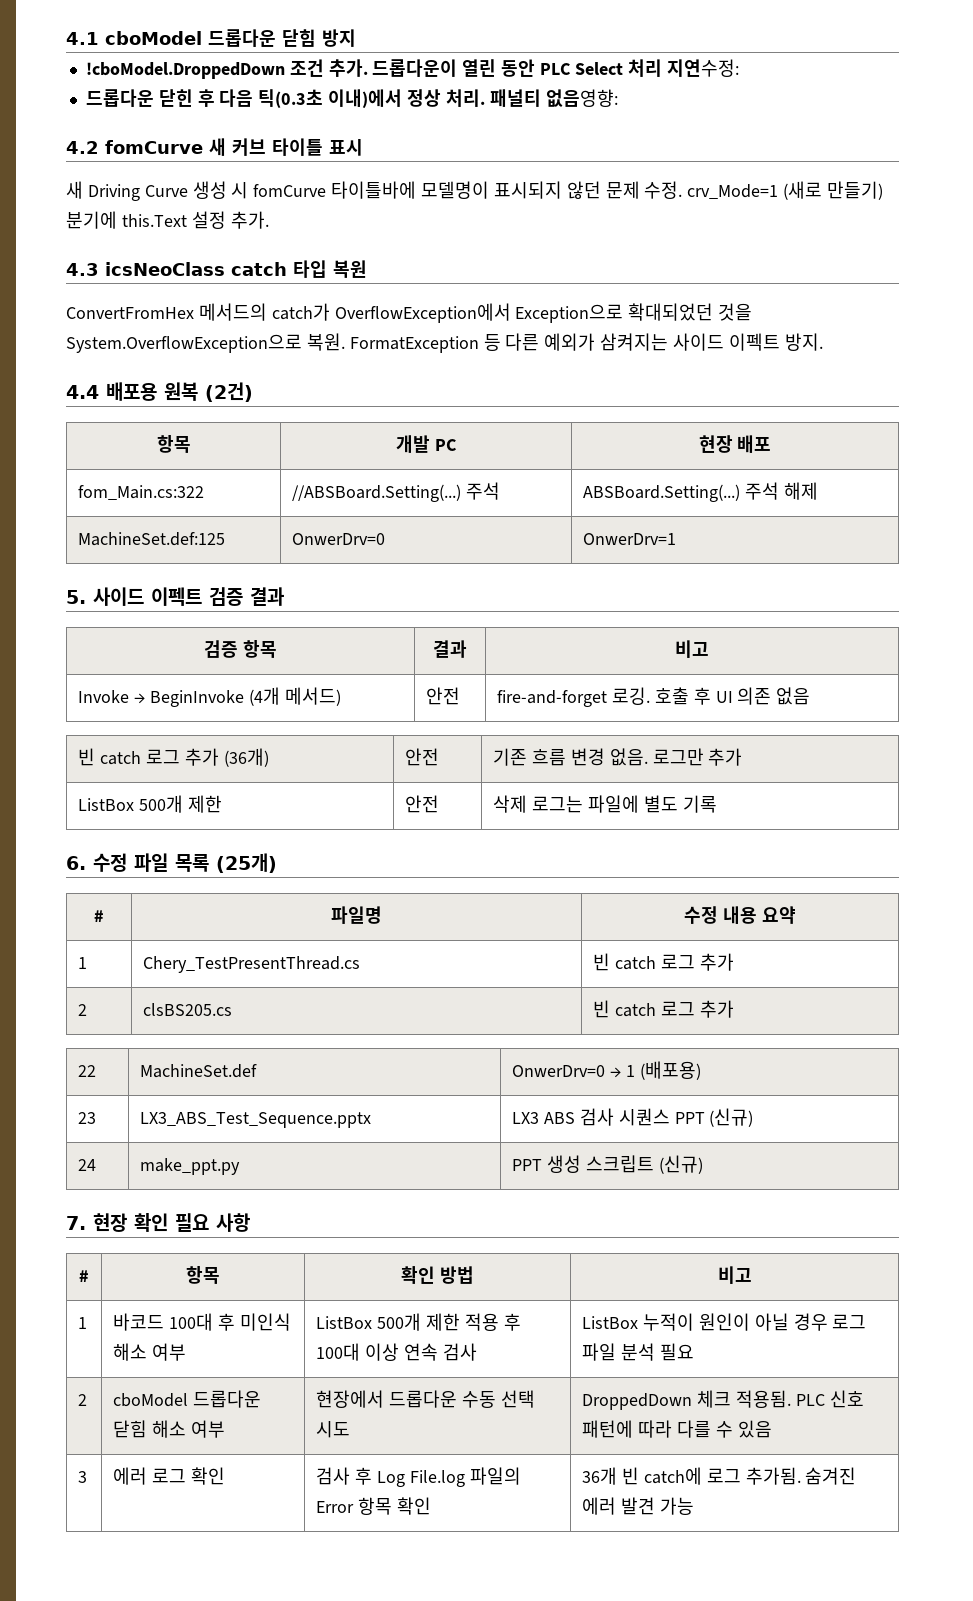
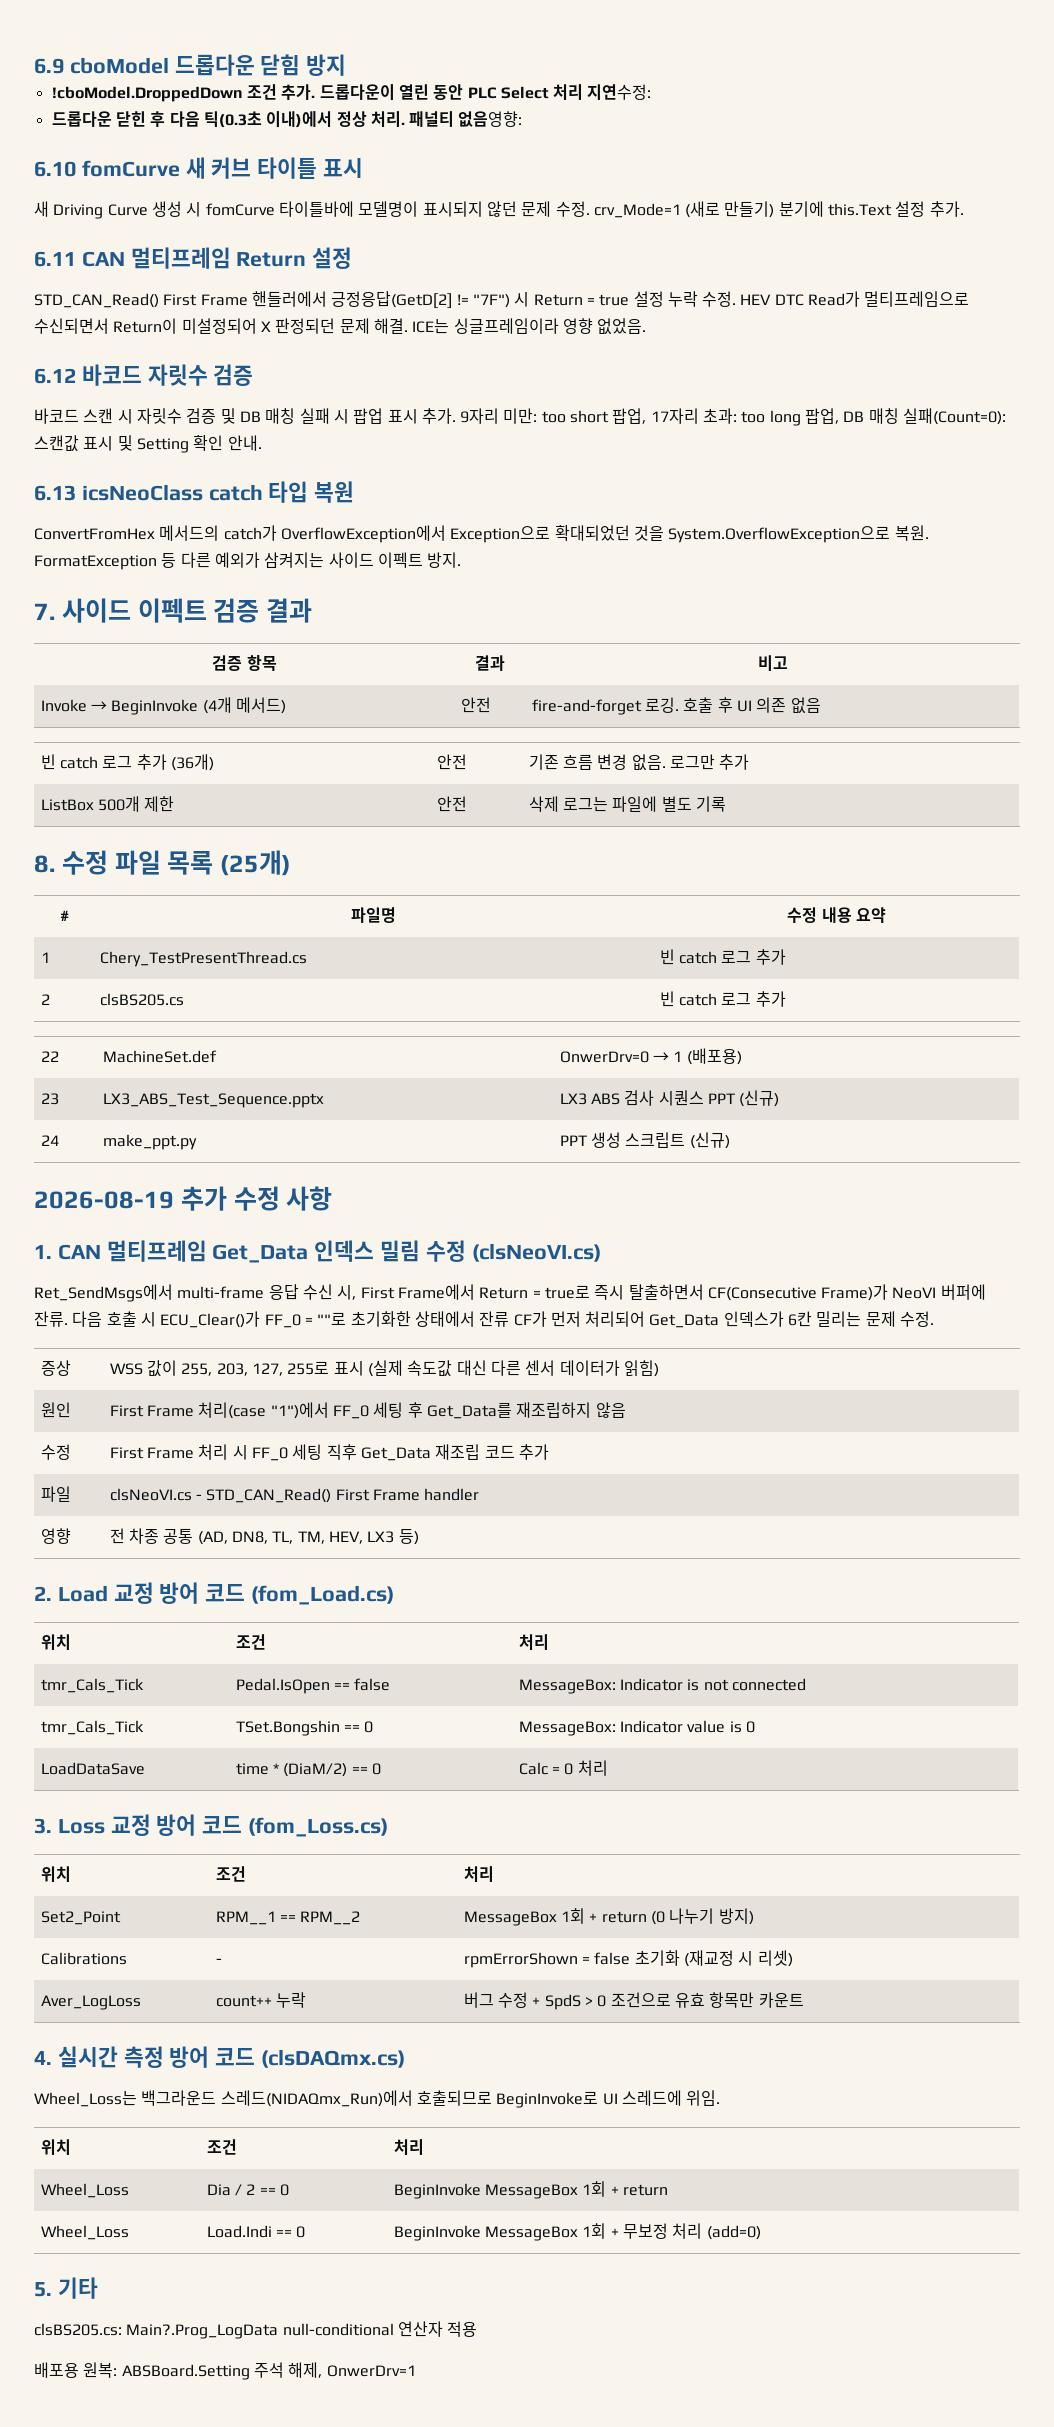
[66,32,99,45] 4.1 -> [34,58,64,74] 6.9
[66,141,99,154] 4.2 -> [34,161,76,177] 6.10
[66,263,99,276] 4.3 -> [34,247,353,269] [34,291,970,309] [34,318,647,335] [34,364,254,386] [34,408,1007,426] [34,435,262,453] [34,485,76,501] 6.11 CAN 멀티프레임 Return 설정 // STD_CAN_Read() First Frame 핸들러에서 긍정응답(GetD[2] != "7F") 시 Return = true 설정 누락 수정. HEV DTC Read가 멀티프레임으로 수신되면서 Return이 미설정되어 X 판정되던 문제 해결. ICE는 싱글프레임이라 영향 없었음. // 6.12 바코드 자릿수 검증 // 바코드 스캔 시 자릿수 검증 및 DB 매칭 실패 시 팝업 표시 추가. 9자리 미만: too short 팝업, 17자리 초과: too long 팝업, DB 매칭 실패(Count=0): 스캔값 표시 및 Setting 확인 안내. // 6.13
[66,382,253,402] [156,435,191,453] [396,435,457,453] [698,435,772,453] [78,485,205,500] [292,482,500,502] [583,482,818,502] [78,532,226,546] [292,533,386,545] [583,533,677,545] [66,590,86,604] 4.4 배포용 원복 (2건) // 항목 | 개발 PC | 현장 배포 // fom_Main.cs:322 | //ABSBoard.Setting(...) 주석 | ABSBoard.Setting(...) 주석 해제 // MachineSet.def:125 | OnwerDrv=0 | OnwerDrv=1 // 5. -> [34,603,55,620] 7.
[66,856,86,870] 6. -> [34,855,55,873] 8.
[66,1213,250,1232] [79,1270,89,1282] [186,1266,220,1284] [401,1266,474,1284] [717,1266,752,1284] [78,1317,88,1329] [113,1313,291,1331] [113,1343,186,1361] [316,1313,521,1331] [316,1343,477,1361] [582,1313,867,1331] [582,1343,694,1361] [78,1394,88,1406] [113,1390,261,1408] [113,1420,225,1438] [316,1390,535,1408] [316,1421,351,1438] [582,1390,864,1410] [582,1420,772,1438] [78,1471,88,1483] [113,1467,225,1485] [316,1467,521,1487] [316,1497,431,1515] [582,1467,857,1485] [582,1497,694,1515] 7. 현장 확인 필요 사항 // # | 항목 | 확인 방법 | 비고 // 1 | 바코드 100대 후 미인식 해소 여부 | ListBox 500개 제한 적용 후 100대 이상 연속 검사 | ListBox 누적이 원인이 아닐 경우 로그 파일 분석 필요 // 2 | cboModel 드롭다운 닫힘 해소 여부 | 현장에서 드롭다운 수동 선택 시도 | DroppedDown 체크 적용됨. PLC 신호 패턴에 따라 다를 수 있음 // 3 | 에러 로그 확인 | 검사 후 Log File.log 파일의 Error 항목 확인 | 36개 빈 catch에 로그 추가됨. 숨겨진 에러 발견 가능 -> [34,1186,333,1211] [34,1240,601,1263] [34,1284,986,1302] [34,1311,935,1328] [40,1360,71,1376] [109,1360,659,1377] [40,1402,71,1418] [109,1402,626,1419] [40,1444,71,1460] [109,1444,549,1461] [40,1486,71,1502] [109,1488,480,1503] [40,1528,71,1544] [109,1528,419,1545] [34,1582,395,1605] [40,1634,71,1650] [235,1634,266,1650] [518,1634,549,1650] [40,1678,144,1693] [235,1678,391,1694] [518,1678,806,1694] [40,1720,144,1735] [235,1720,374,1736] [518,1720,755,1736] [40,1762,145,1775] [235,1763,381,1777] [518,1760,608,1776] [34,1814,389,1837] [40,1866,71,1882] [215,1866,246,1882] [463,1866,494,1882] [40,1911,121,1925] [215,1911,361,1925] [463,1908,754,1926] [40,1952,127,1965] [215,1958,222,1964] [463,1950,793,1968] [40,1995,141,2010] [215,1992,307,2008] [463,1992,804,2010] [34,2046,406,2068] [34,2090,721,2108] [40,2139,71,2155] [206,2139,237,2155] [393,2139,424,2155] [40,2183,129,2198] [206,2184,289,2196] [393,2181,668,2199] [40,2225,129,2240] [206,2225,306,2238] [393,2223,761,2241] [34,2277,98,2299] [34,2321,478,2339] [34,2362,416,2380] 2026-08-19 추가 수정 사항 // 1. CAN 멀티프레임 Get_Data 인덱스 밀림 수정 (clsNeoVI.cs) // Ret_SendMsgs에서 multi-frame 응답 수신 시, First Frame에서 Return = true로 즉시 탈출하면서 CF(Consecutive Frame)가 NeoVI 버퍼에 잔류. 다음 호출 시 ECU_Clear()가 FF_0 = ""로 초기화한 상태에서 잔류 CF가 먼저 처리되어 Get_Data 인덱스가 6칸 밀리는 문제 수정. // 증상 | WSS 값이 255, 203, 127, 255로 표시 (실제 속도값 대신 다른 센서 데이터가 읽힘) // 원인 | First Frame 처리(case "1")에서 FF_0 세팅 후 Get_Data를 재조립하지 않음 // 수정 | First Frame 처리 시 FF_0 세팅 직후 Get_Data 재조립 코드 추가 // 파일 | clsNeoVI.cs - STD_CAN_Read() First Frame handler // 영향 | 전 차종 공통 (AD, DN8, TL, TM, HEV, LX3 등) // 2. Load 교정 방어 코드 (fom_Load.cs) // 위치 | 조건 | 처리 // tmr_Cals_Tick | Pedal.IsOpen == false | MessageBox: Indicator is not connected // tmr_Cals_Tick | TSet.Bongshin == 0 | MessageBox: Indicator value is 0 // LoadDataSave | time * (DiaM/2) == 0 | Calc = 0 처리 // 3. Loss 교정 방어 코드 (fom_Loss.cs) // 위치 | 조건 | 처리 // Set2_Point | RPM__1 == RPM__2 | MessageBox 1회 + return (0 나누기 방지) // Calibrations | - | rpmErrorShown = false 초기화 (재교정 시 리셋) // Aver_LogLoss | count++ 누락 | 버그 수정 + SpdS > 0 조건으로 유효 항목만 카운트 // 4. 실시간 측정 방어 코드 (clsDAQmx.cs) // Wheel_Loss는 백그라운드 스레드(NIDAQmx_Run)에서 호출되므로 BeginInvoke로 UI 스레드에 위임. // 위치 | 조건 | 처리 // Wheel_Loss | Dia / 2 == 0 | BeginInvoke MessageBox 1회 + return // Wheel_Loss | Load.Indi == 0 | BeginInvoke MessageBox 1회 + 무보정 처리 (add=0) // 5. 기타 // clsBS205.cs: Main?.Prog_LogData null-conditional 연산자 적용 // 배포용 원복: ABSBoard.Setting 주석 해제, OnwerDrv=1

